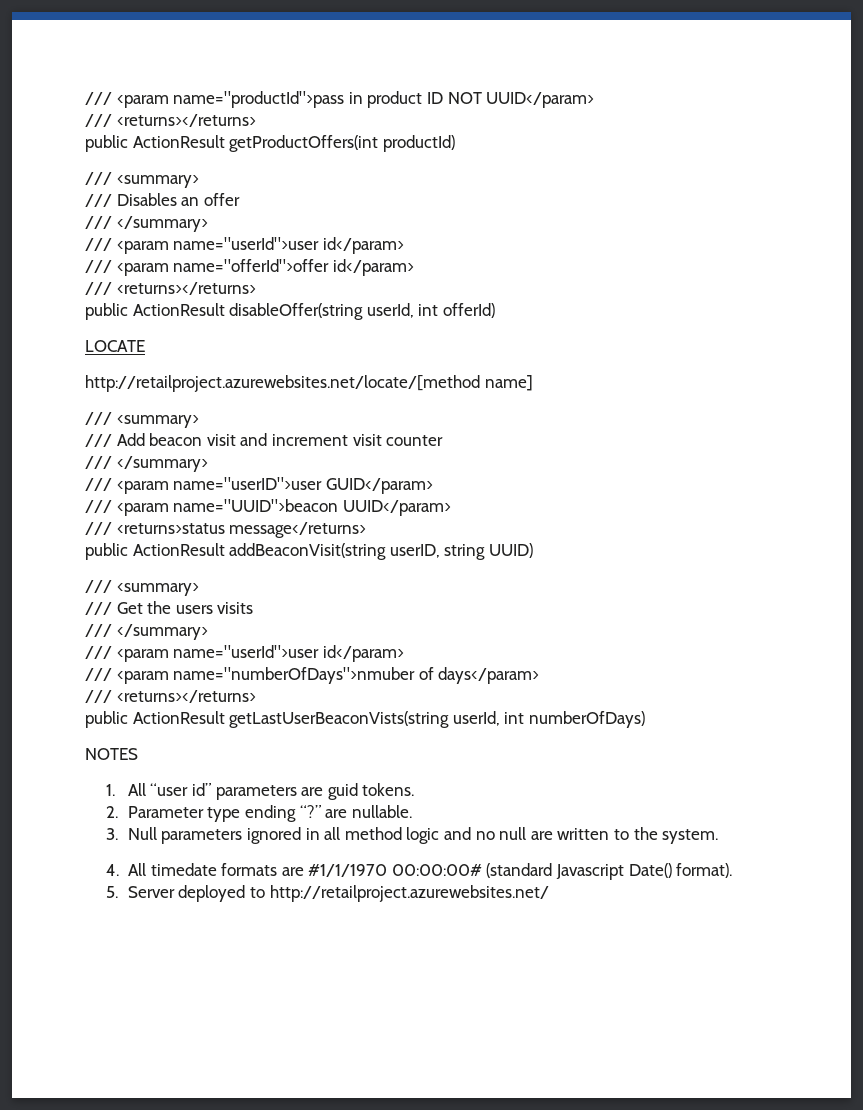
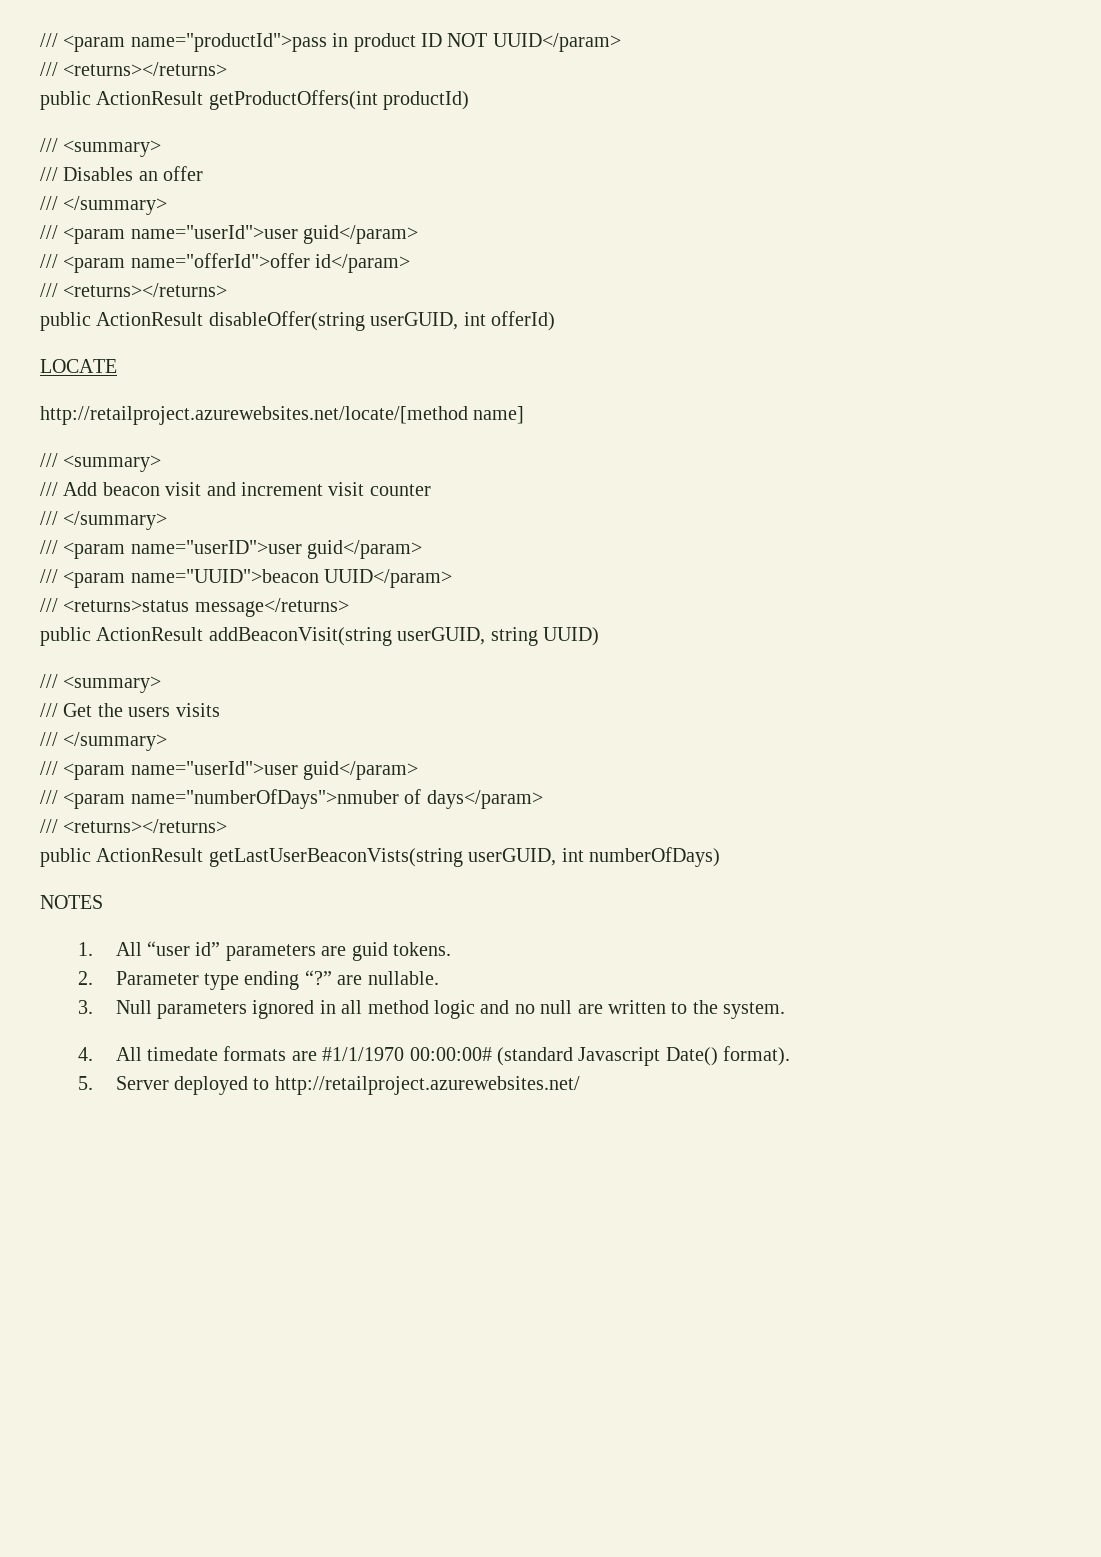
[322,237,404,254] id</param> -> [303,225,419,244] guid</param>
[366,303,414,318] userId, -> [370,312,459,330] userGUID,
[325,478,433,494] GUID</param> -> [307,540,423,559] guid</param>
[389,544,440,558] userID, -> [397,627,486,645] userGUID,
[322,645,404,662] id</param> -> [303,761,419,780] guid</param>
[452,711,500,726] userId, -> [468,848,557,866] userGUID,

